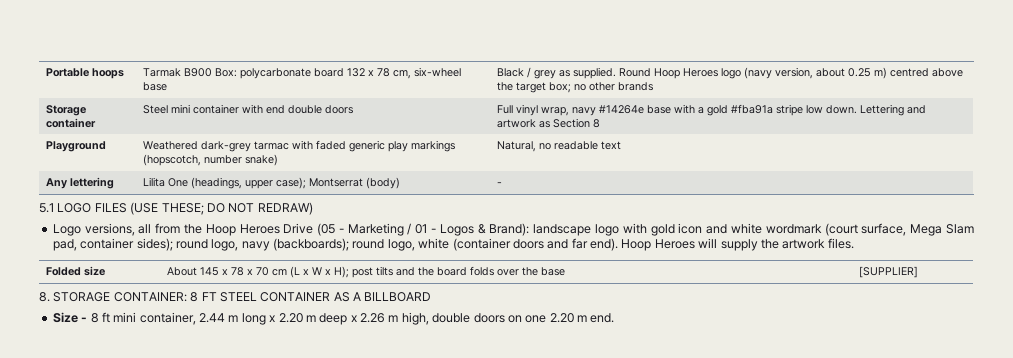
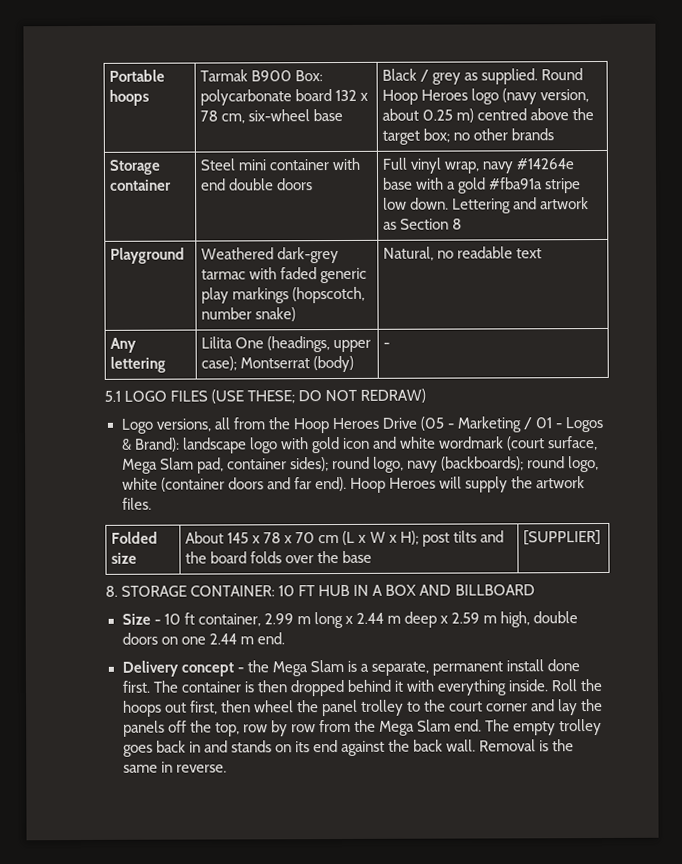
[190,292,432,302] [52,312,225,325] 8 FT STEEL CONTAINER AS A BILLBOARD // Size - 8 ft mini container, 2.44 -> [278,584,535,597] [121,612,294,627] 10 FT HUB IN A BOX AND BILLBOARD // Size - 10 ft container, 2.99
[278,313,303,323] 2.20 -> [355,612,384,624] 2.44
[360,313,385,323] 2.26 -> [451,612,481,624] 2.59
[549,313,574,323] 2.20 -> [208,633,237,645] 2.44
(615, 318) none -> [121,659,581,677] [121,678,603,697] [122,698,604,717] [122,718,603,737] [122,739,575,757] [122,761,227,773] // Delivery concept - the Mega Slam is a separate, permanent install done first. The container is then dropped behind it with everything inside. Roll the hoops out first, then wheel the panel trolley to the court corner and lay the panels off the top, row by row from the Mega Slam end. The empty trolley goes back in and stands on its end against the back wall. Removal is the same in reverse.

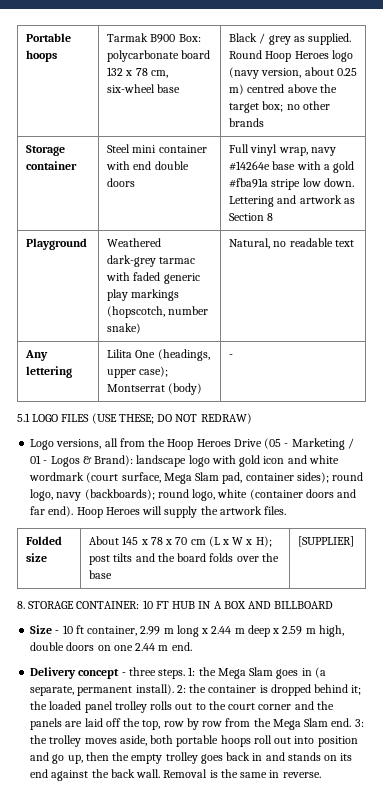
[246,659,581,677] [121,680,178,693] the Mega Slam is a separate, permanent install done first. The -> [128,667,326,679] [30,684,207,696] three steps. 1: the Mega Slam goes in (a separate, permanent install). 2: the
[256,680,287,693] then -> (268, 689) none
[393,678,603,696] [122,699,404,717] it with everything inside. Roll the hoops out first, then wheel the panel trolley -> [351,685,362,695] [30,701,193,713] it; the loaded panel trolley rolls out
[558,699,579,716] lay -> (314, 705) none
(165, 728) none -> [65,718,103,727] are laid
[485,719,511,732] The -> [354,719,364,727] [30,735,358,747] [30,752,130,764] 3: the trolley moves aside, both portable hoops roll out into position and go up, then the

